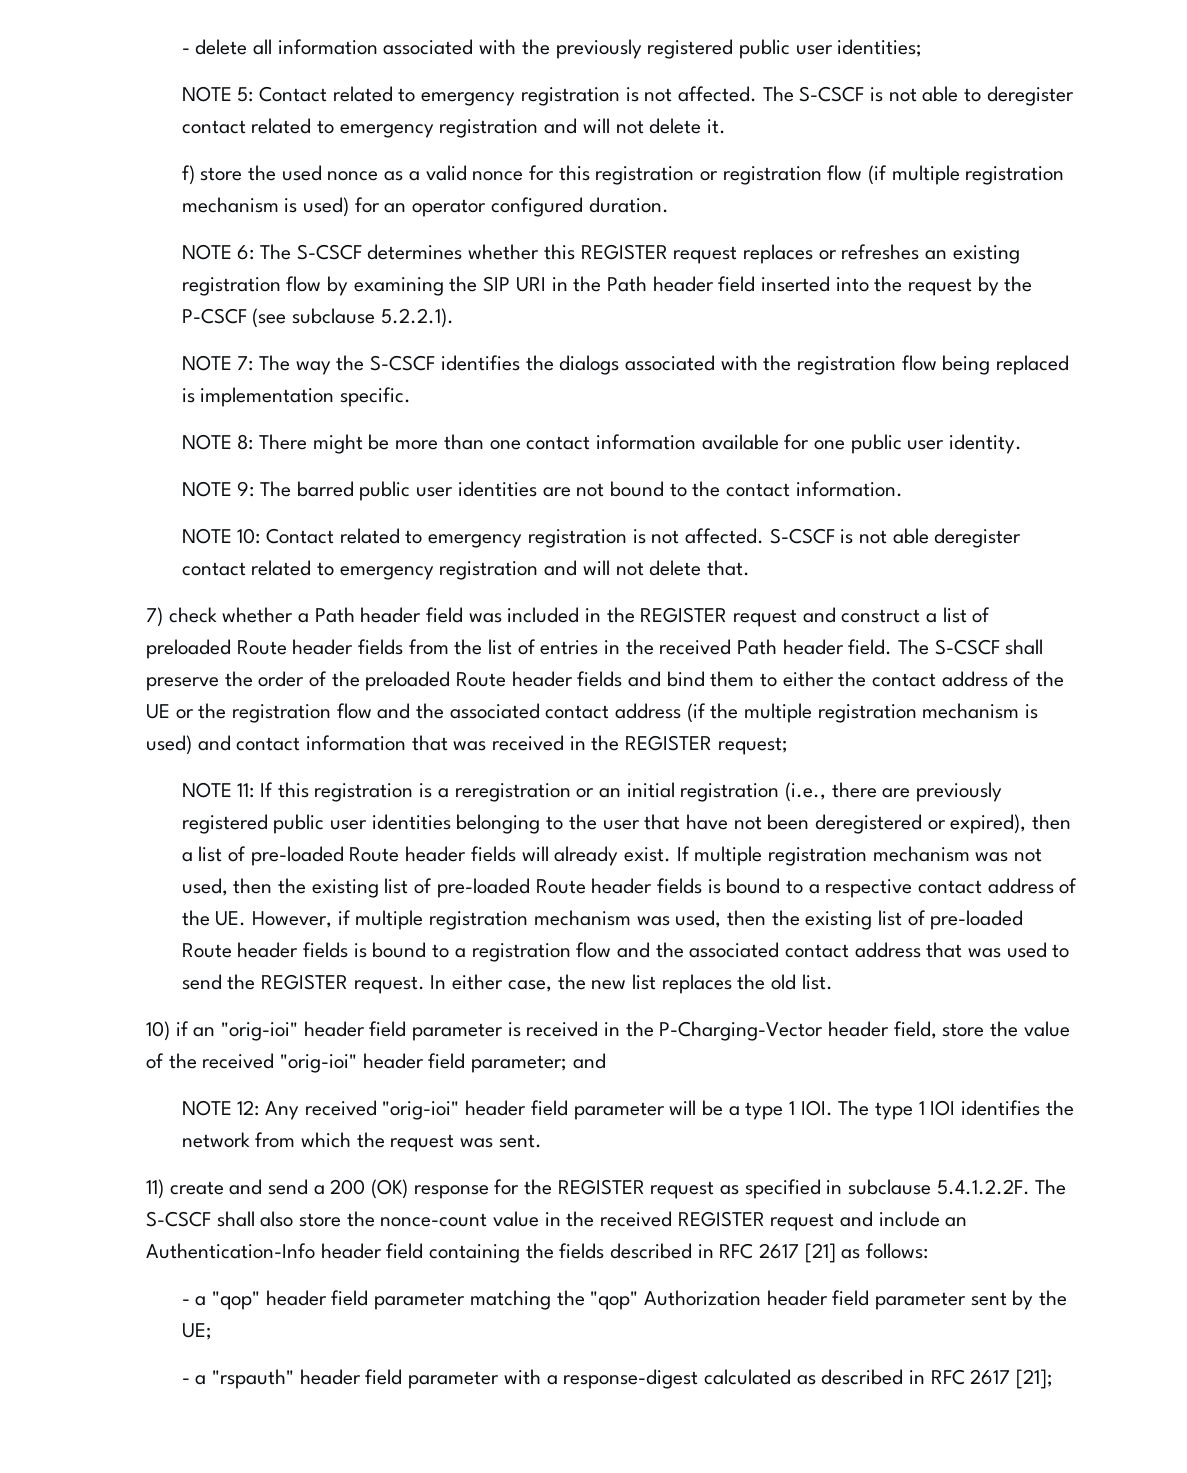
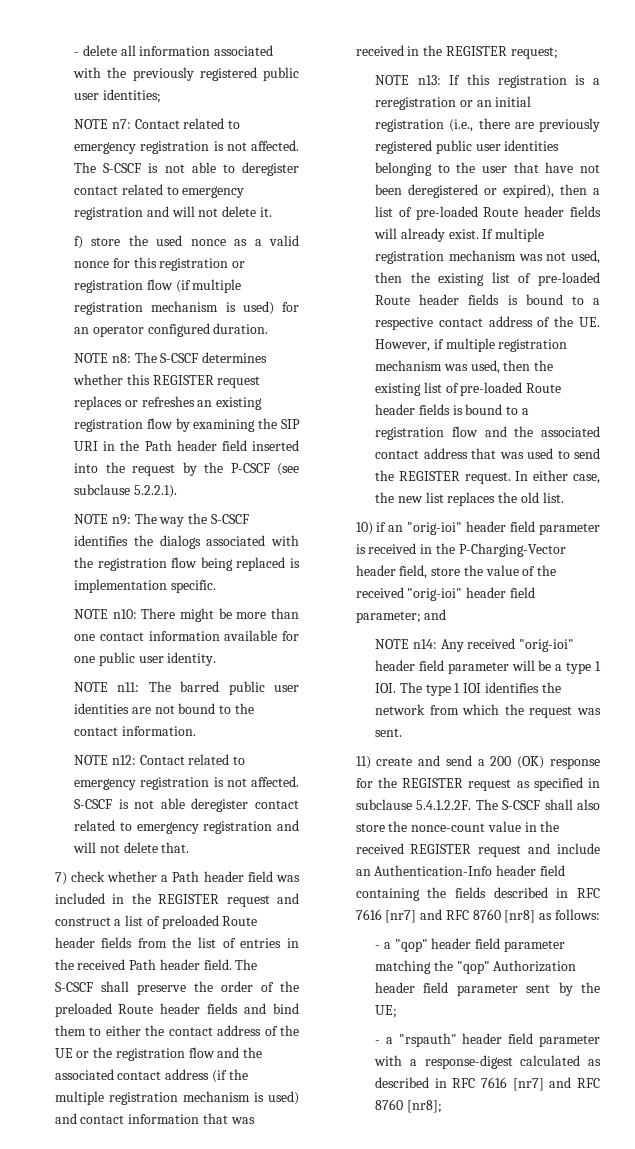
[237,87,254,102] 5: -> [111,119,131,129] n7:
[237,245,255,260] 6: -> [111,353,131,363] n8:
[237,356,254,371] 7: -> [111,514,131,525] n9:
[237,434,254,450] 8: -> [112,609,137,619] n10:
[237,481,255,497] 9: -> [117,682,140,692] n11:
[237,528,261,544] 10: -> [111,755,136,765] n12:
[237,783,255,798] 11: -> [417,75,441,85] n13:
[237,1100,260,1116] 12: -> [412,639,437,649] n14:
[758,1243,836,1263] 2617 [21] -> [355,909,536,923] 7616 [nr7] and RFC 8760 [nr8]
[970,1369,1053,1389] 2617 [21]; -> [481,1077,600,1091] [375,1099,442,1113] 7616 [nr7] and RFC 8760 [nr8];

